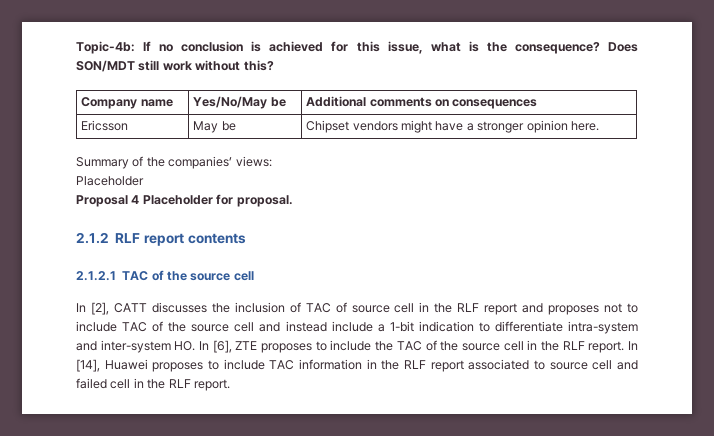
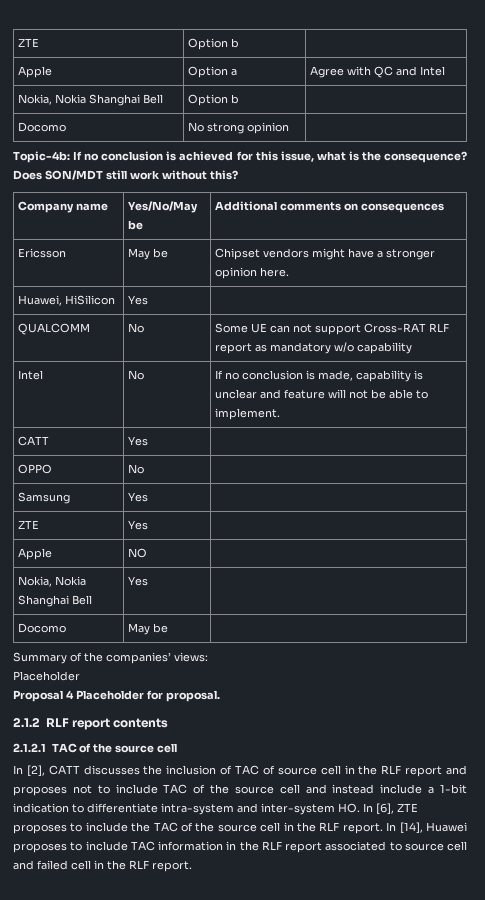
(76, 47) none -> [17,38,39,47] [187,38,239,50] [17,66,52,78] [187,66,237,78] [309,66,445,78] [17,94,163,106] [187,94,239,106] [17,122,66,132] [187,122,289,134] ZTE | Option b | // Apple | Option a | Agree with QC and Intel // Nokia, Nokia Shanghai Bell | Option b | // Docomo | No strong opinion | //
(599, 126) none -> [17,295,115,306] [127,295,148,305] [17,323,90,335] [127,323,144,333] [214,323,449,335] [214,342,412,354] [17,370,43,380] [127,370,144,380] [214,370,423,382] [214,389,428,399] [214,408,280,420] [17,436,49,446] [127,436,148,446] [17,464,52,474] [127,464,144,474] [17,492,70,504] [127,492,148,502] [17,520,39,529] [127,520,148,530] [17,548,52,560] [127,548,147,558] [17,576,86,587] [17,595,92,607] [127,576,148,586] [17,623,66,633] [127,623,168,635] // Huawei, HiSilicon | Yes | // QUALCOMM | No | Some UE can not support Cross-RAT RLF report as mandatory w/o capability // Intel | No | If no conclusion is made, capability is unclear and feature will not be able to implement. // CATT | Yes | // OPPO | No | // Samsung | Yes | // ZTE | Yes | // Apple | NO | // Nokia, Nokia Shanghai Bell | Yes | // Docomo | May be |

